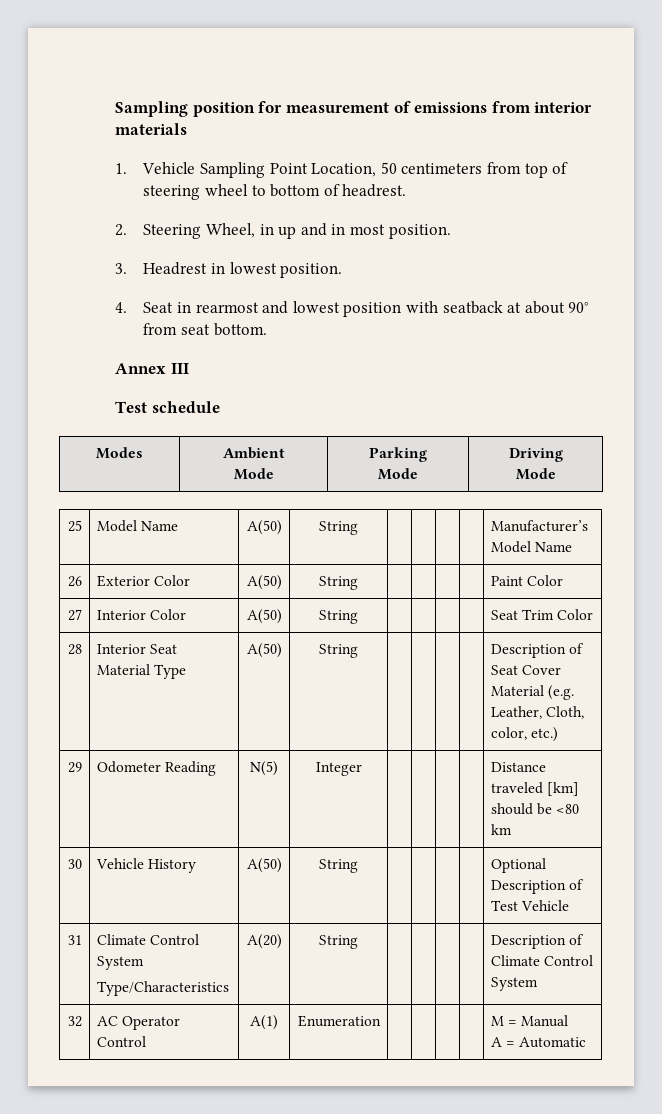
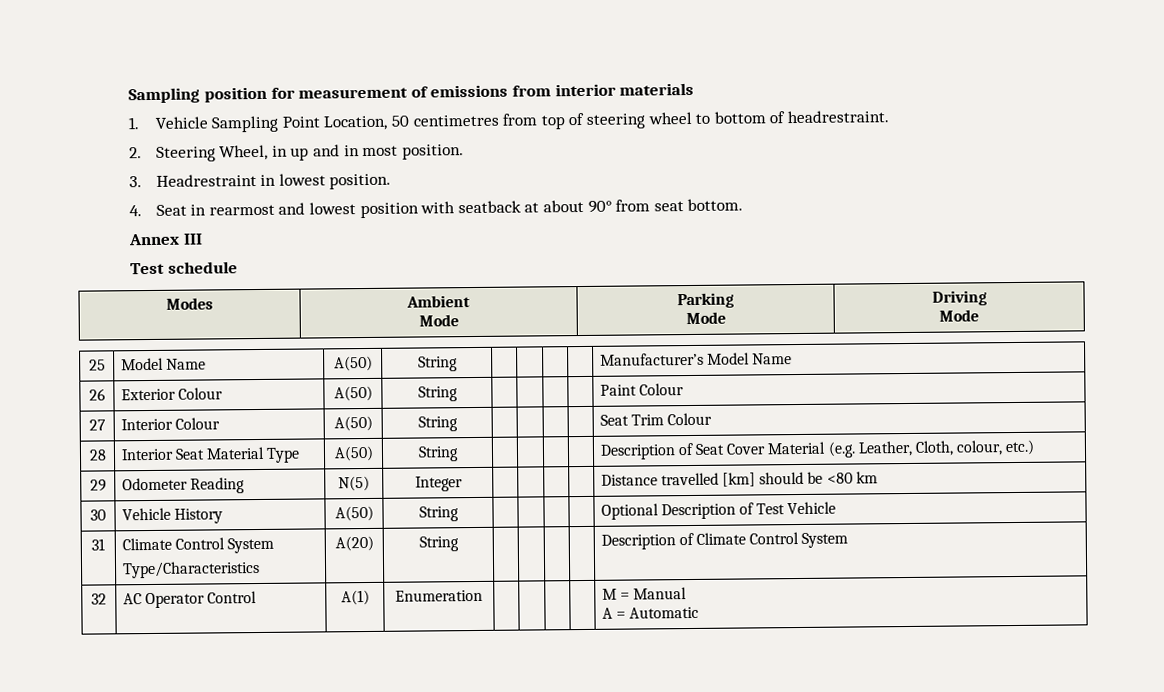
[401,163,483,174] centimeters -> [412,114,499,127] centimetres
[342,184,407,197] headrest. -> [786,110,889,124] headrestraint.
[143,262,208,275] Headrest -> [155,174,257,187] Headrestraint
[153,575,190,586] Color -> [177,387,223,400] Colour
[526,575,563,586] Color -> [638,383,684,396] Colour
[149,609,186,620] Color -> [174,417,220,430] Colour
[557,609,594,620] Color -> [666,412,712,426] Colour
[490,727,527,740] color, -> [956,440,1004,456] colour,
[490,782,543,794] traveled -> [660,472,719,486] travelled

